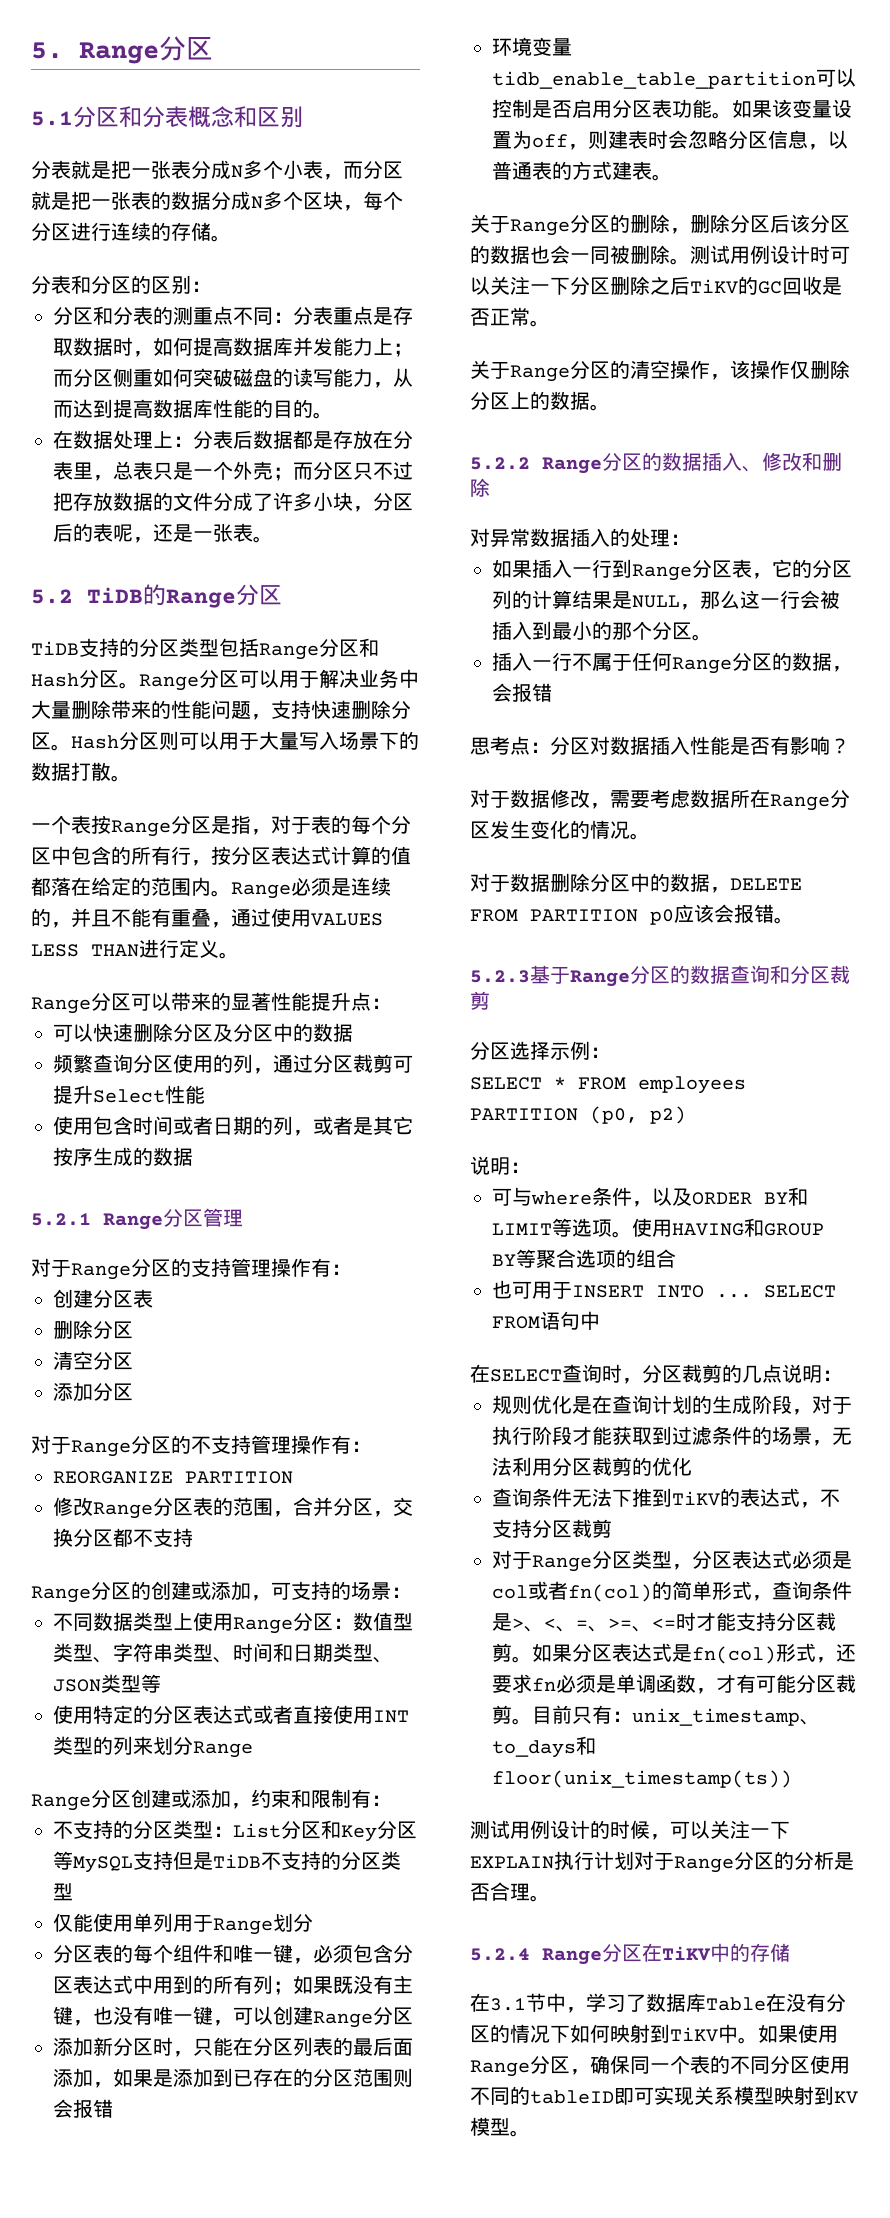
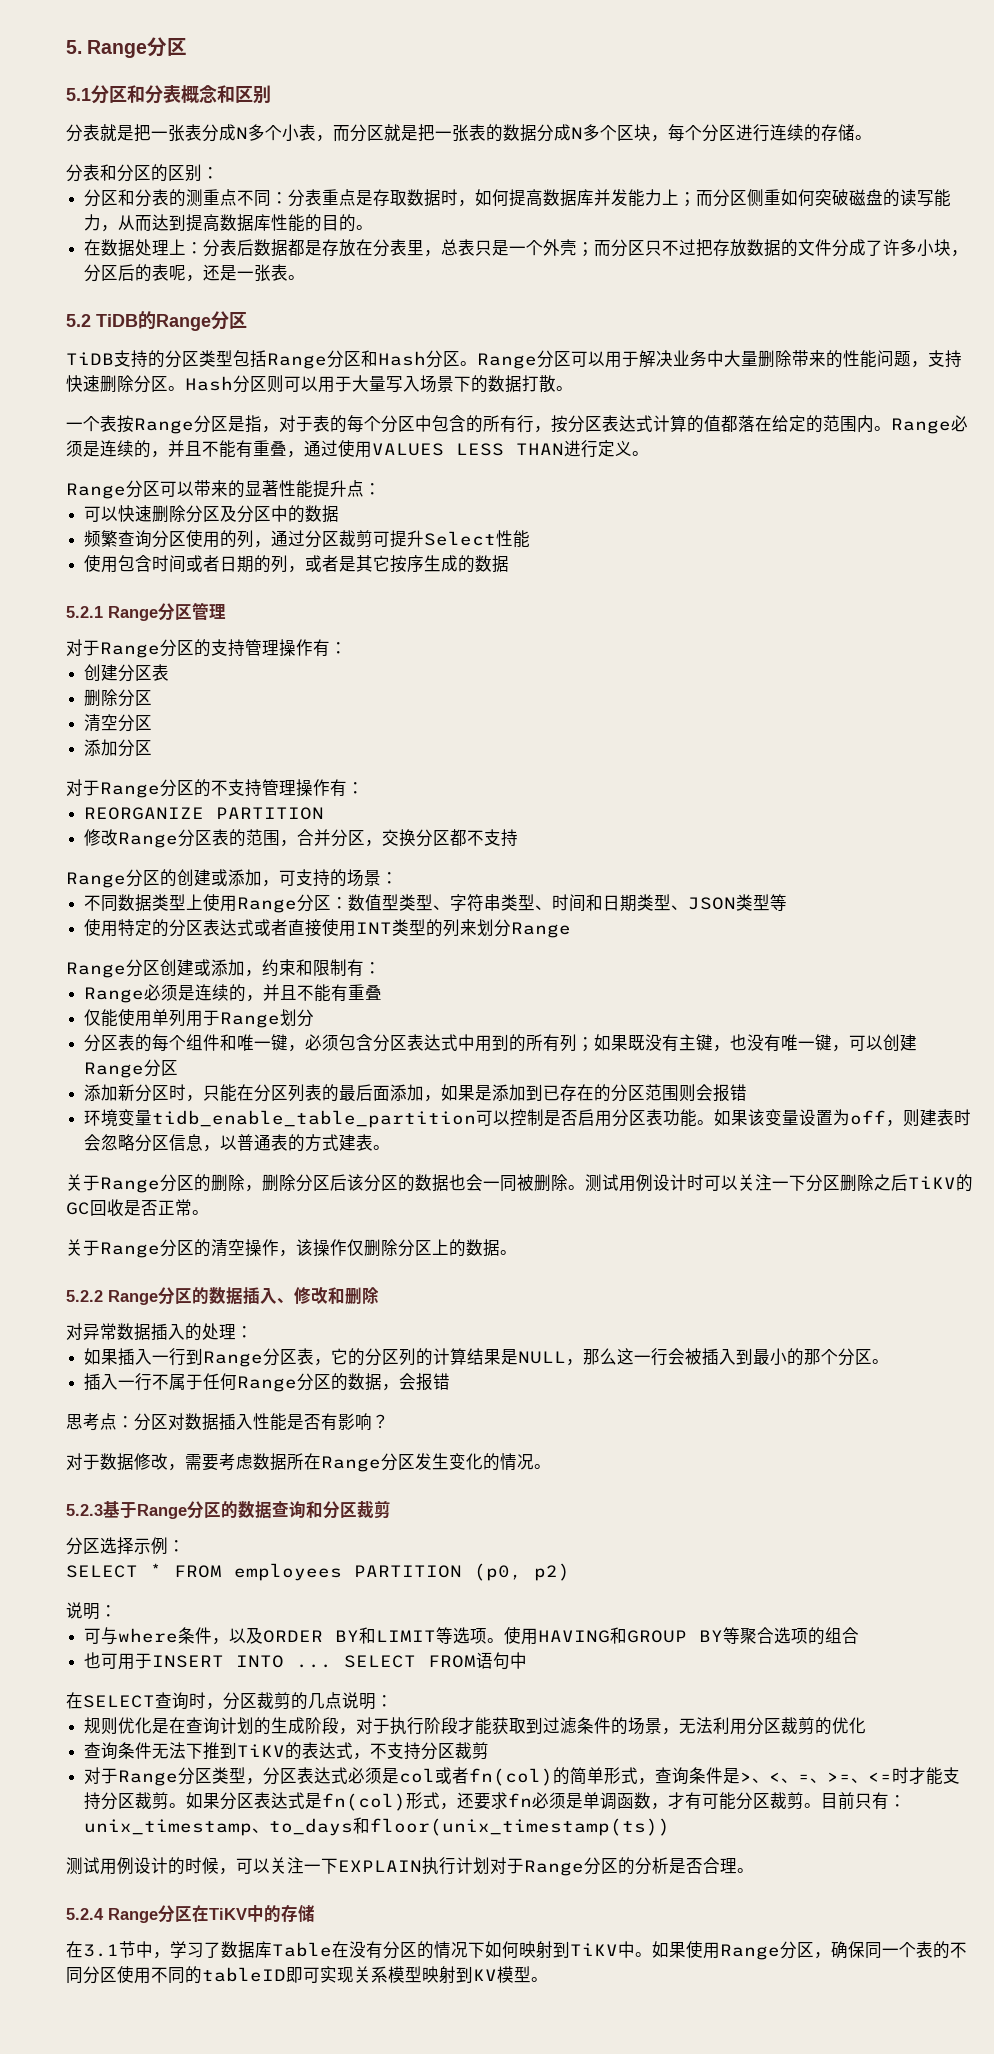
[53,1820,417,1842] [53,1851,401,1873] [53,1883,73,1901] 不支持的分区类型：List分区和Key分区等MySQL支持但是TiDB不支持的分区类型 -> [84,984,383,1003] Range必须是连续的，并且不能有重叠
[470,873,802,893] [470,904,794,925] // 对于数据删除分区中的数据，DELETE FROM PARTITION p0应该会报错。 -> (551, 1466) none

